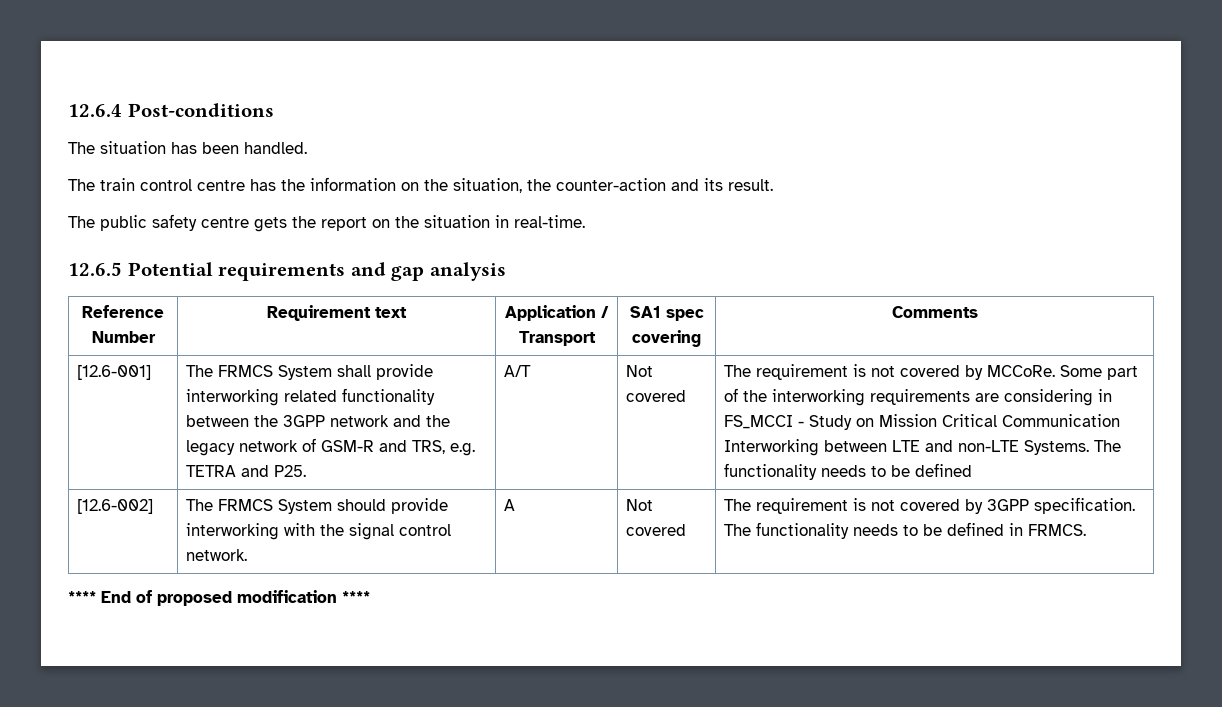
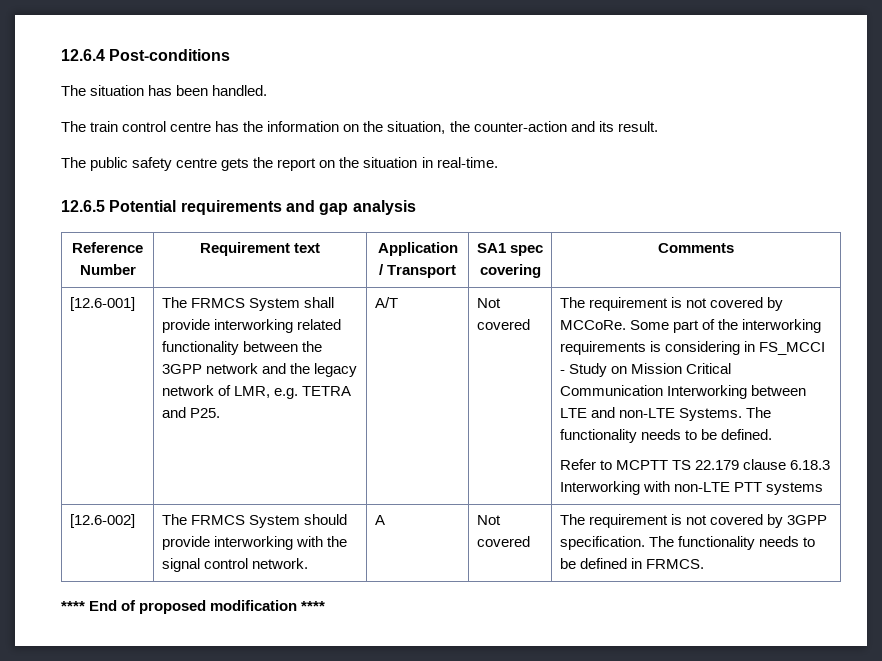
[321,440,446,454] GSM-R and TRS, -> [233,386,270,398] LMR,
[975,393,1000,402] are -> [649,341,661,352] is
[915,463,973,477] defined -> [720,429,772,440] [559,459,830,470] [559,481,823,495] defined. // Refer to MCPTT TS 22.179 clause 6.18.3 Interworking with non-LTE PTT systems

